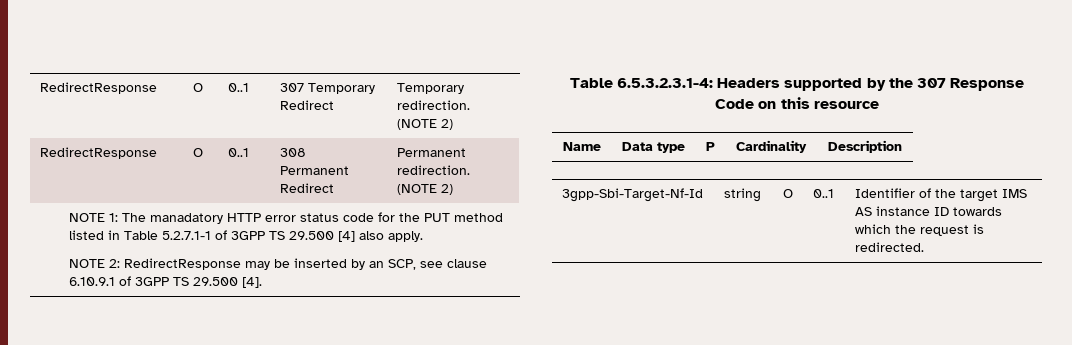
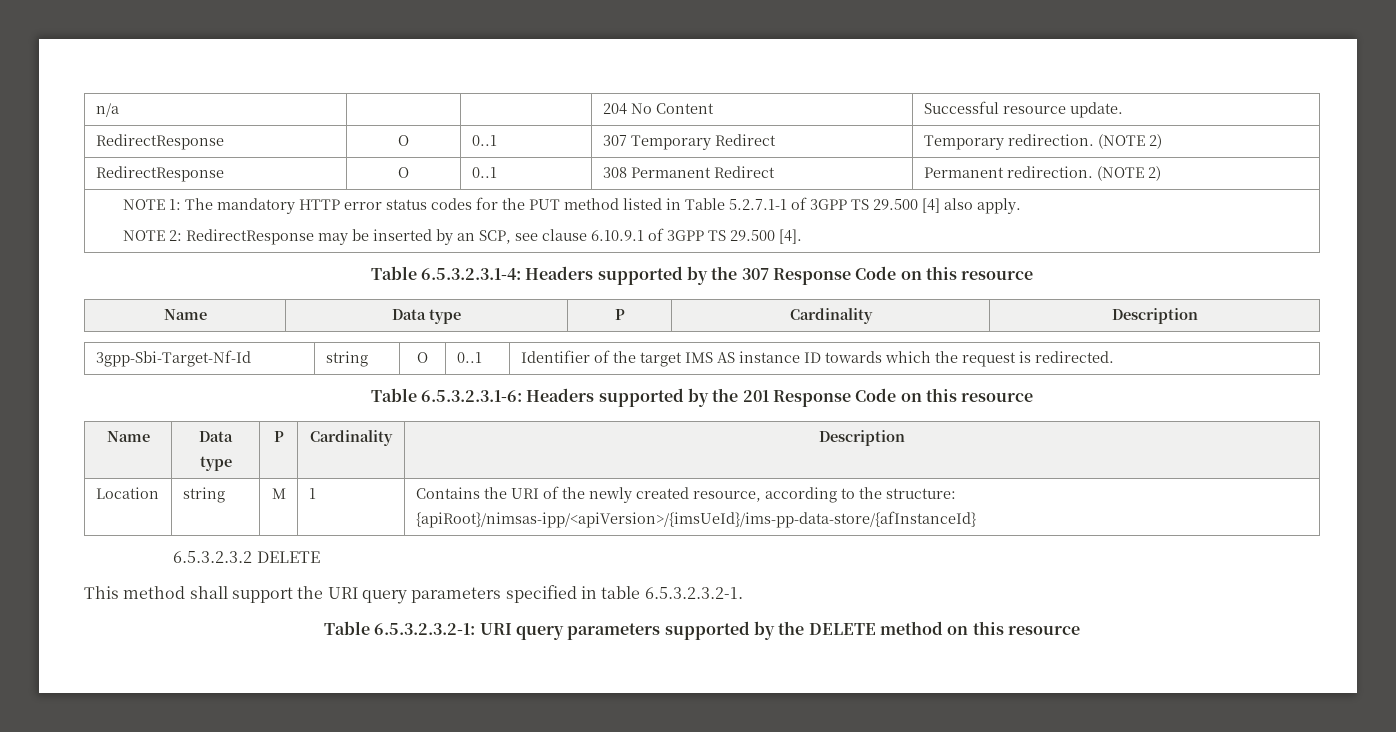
(40, 88) none -> [95,103,119,117] [602,103,714,115] [923,101,1123,118] n/a | | | 204 No Content | Successful resource update. //
[150,213,224,224] manadatory -> [216,198,295,214] mandatory
[343,213,375,222] code -> [430,198,472,210] codes
(925, 247) none -> [370,388,1034,407] [106,431,150,442] [199,431,233,442] [199,456,232,471] [273,431,284,442] [310,430,393,446] [819,430,905,446] [95,487,159,499] [182,487,225,503] [271,488,286,499] [308,488,316,499] [415,486,956,503] [415,511,976,528] [173,551,320,563] [84,585,743,604] [324,621,1080,640] // Table 6.5.3.2.3.1-6: Headers supported by the 201 Response Code on this resource // Name | Data type | P | Cardinality | Description // Location | string | M | 1 | Contains the URI of the newly created resource, according to the structure: {apiRoot}/nimsas-ipp/<apiVersion>/{imsUeId}/ims-pp-data-store/{afInstanceId} // 6.5.3.2.3.2 DELETE // This method shall support the URI query parameters specified in table 6.5.3.2.3.2-1. // Table 6.5.3.2.3.2-1: URI query parameters supported by the DELETE method on this resource

